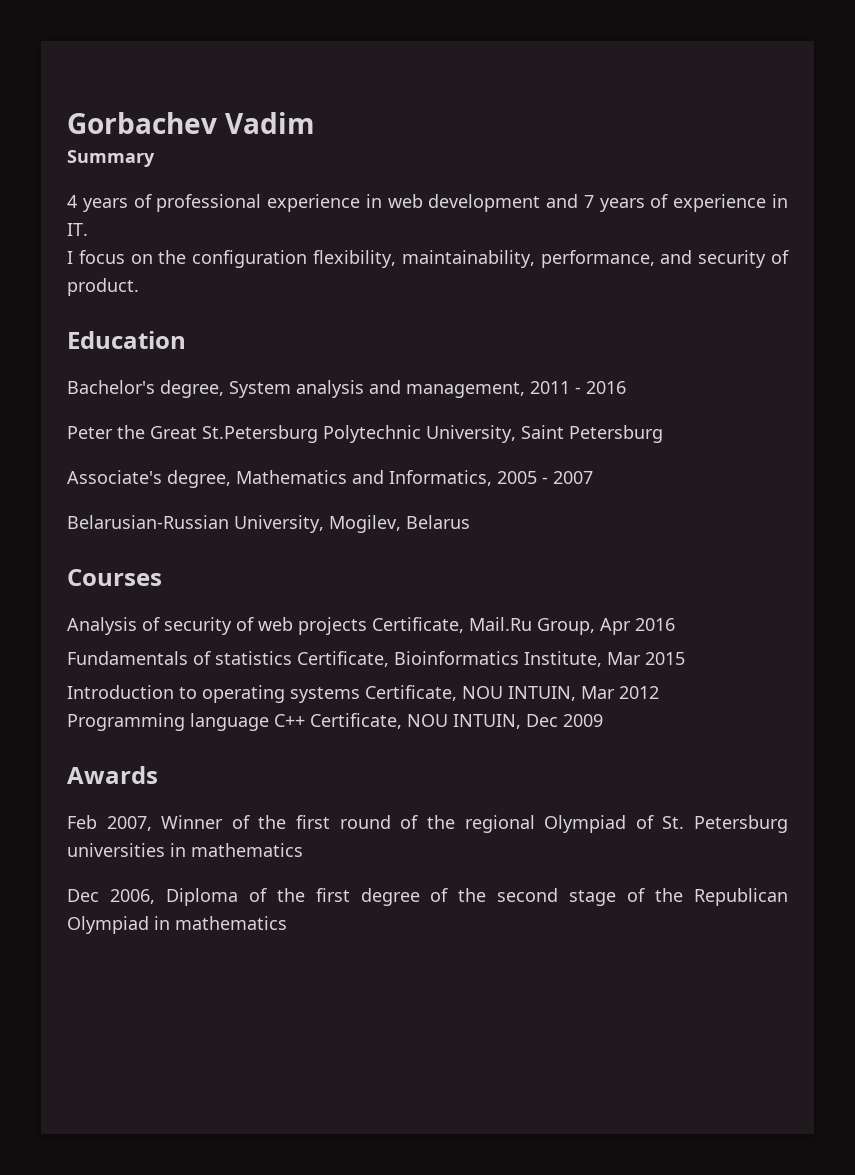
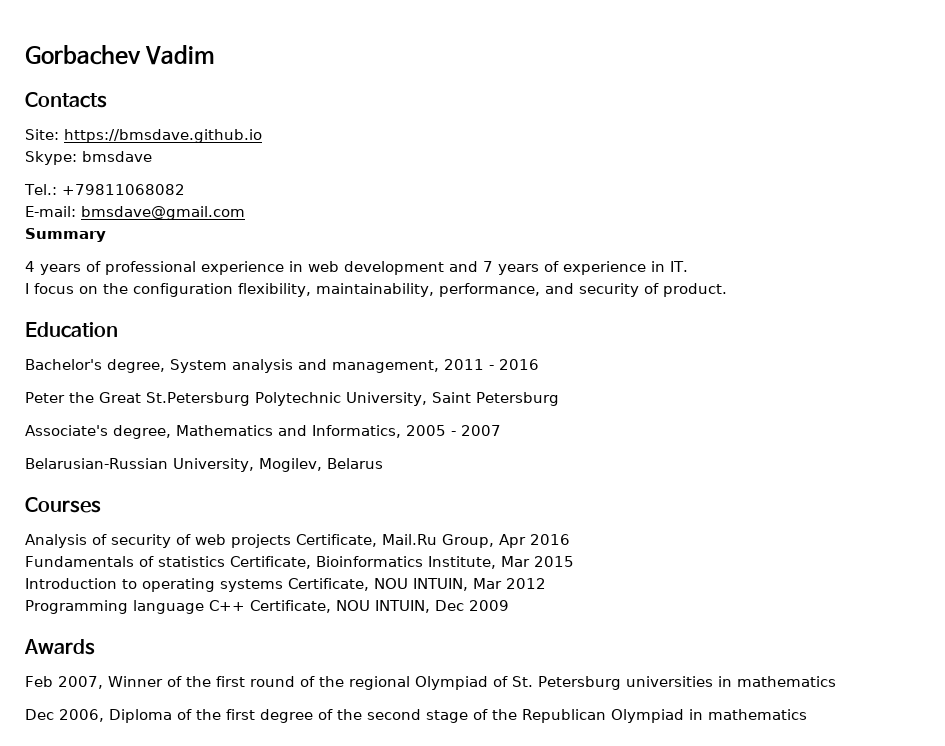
(315, 123) none -> [25,92,107,108] [25,129,262,143] [25,151,152,165] [24,184,185,195] [25,206,245,220] // Contacts // Site: https://bmsdave.github.io // Skype: bmsdave // Tel.: +79811068082 // E-mail: bmsdave@gmail.com

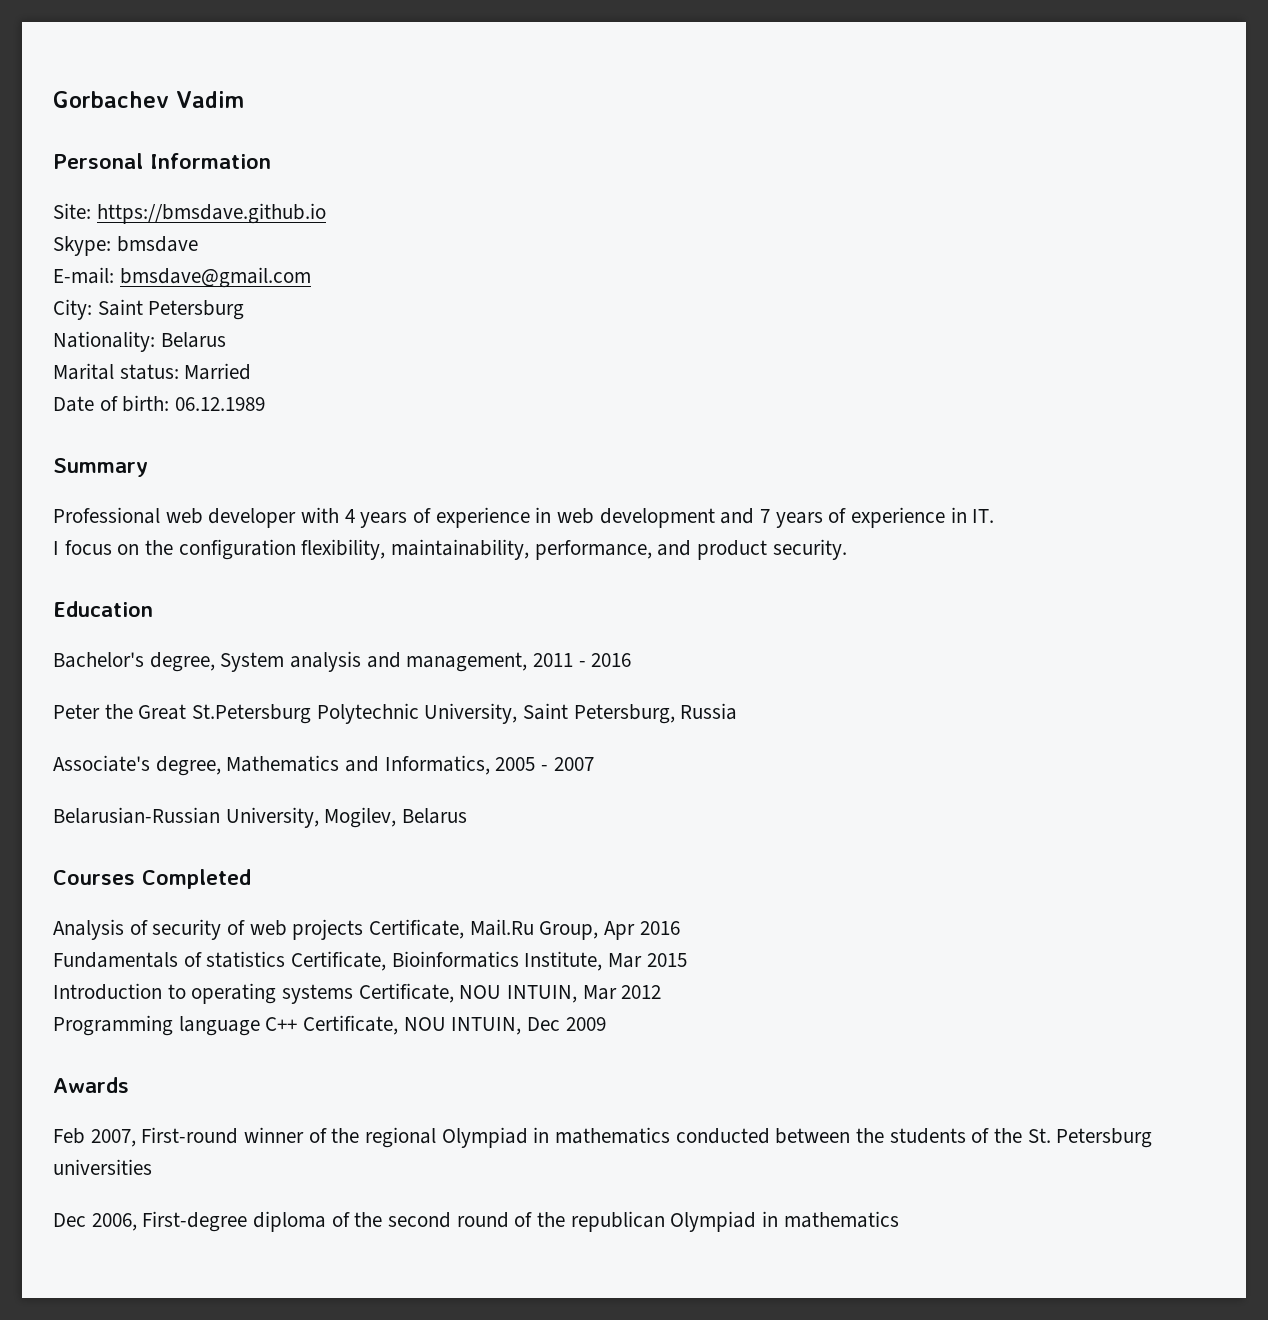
[25,92,107,108] Contacts -> [53,153,271,169] Personal Information
[24,184,185,195] // Tel.: +79811068082 -> (198, 244) none
[25,228,106,242] Summary // -> [53,299,245,320] [53,331,226,352] [53,363,252,380] [53,395,266,412] [53,458,148,477] [53,507,340,528] City: Saint Petersburg // Nationality: Belarus // Marital status: Married // Date of birth: 06.12.1989 // Summary // Professional web developer with
[105,261,196,275] professional -> (432, 515) none
[579,283,727,297] security of product. -> [697,539,847,560] product security.
[476,392,559,406] Petersburg -> [573,703,738,724] Petersburg, Russia
(101, 505) none -> [142,869,251,889] Completed
[108,676,508,690] Winner of the first round of the regional Olympiad of -> [141,1127,1023,1148] First-round winner of the regional Olympiad in mathematics conducted between the students of the
[718,676,836,687] in mathematics -> (152, 1167) none
[109,709,313,723] Diploma of the first degree -> [142,1211,327,1232] First-degree diploma
[426,709,606,723] stage of the Republican -> [456,1211,665,1232] round of the republican

